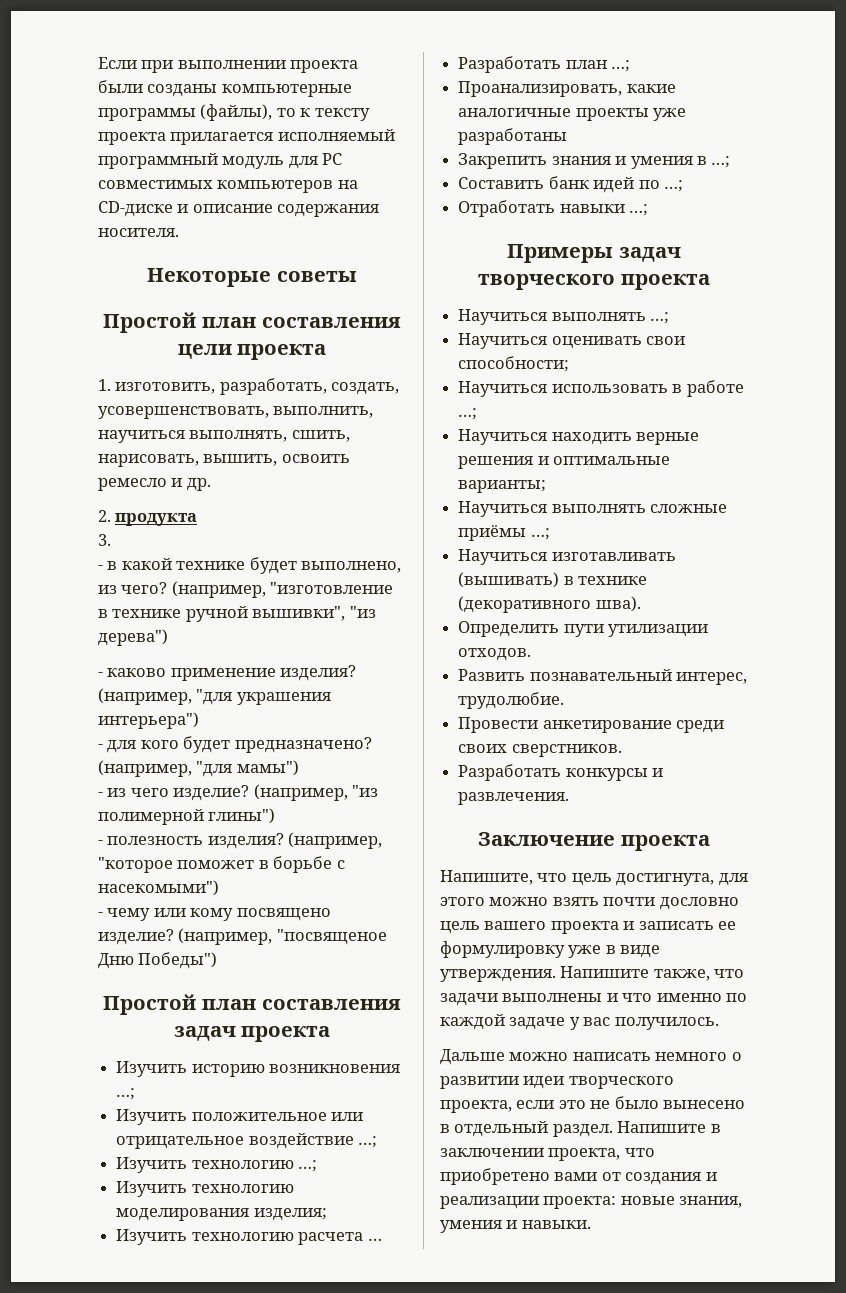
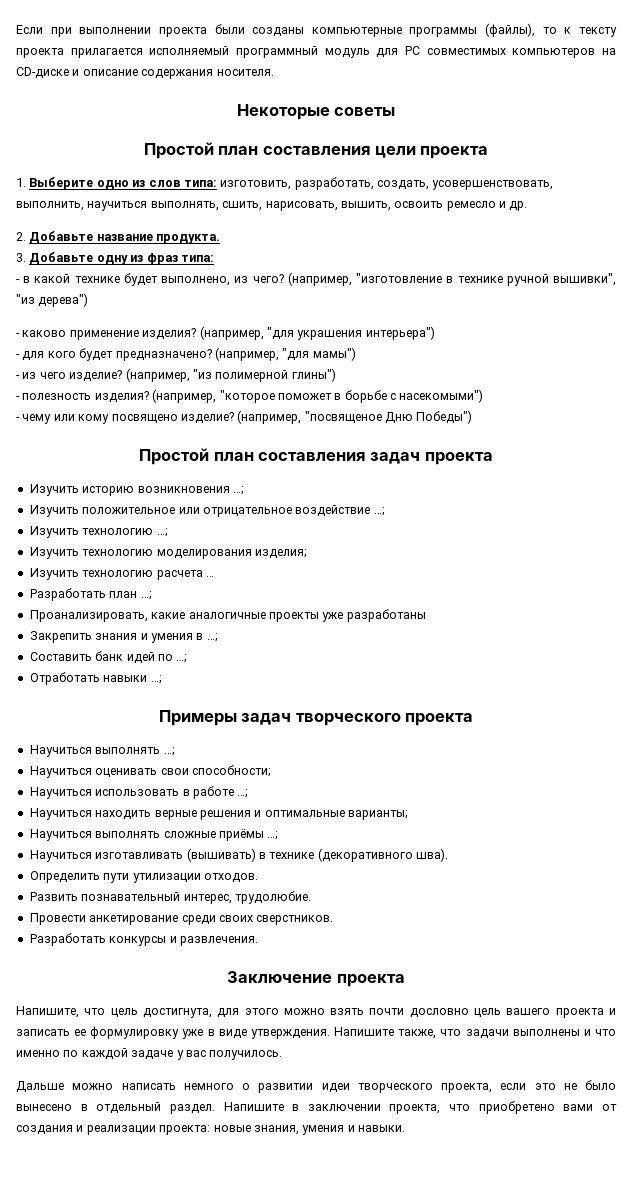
(111, 385) none -> [29,177,217,190] Выберите одно из слов типа:
[115,513,198,526] [98,534,111,546] продукта // 3. -> [29,231,221,244] [16,252,214,265] Добавьте название продукта. // 3. Добавьте одну из фраз типа:

